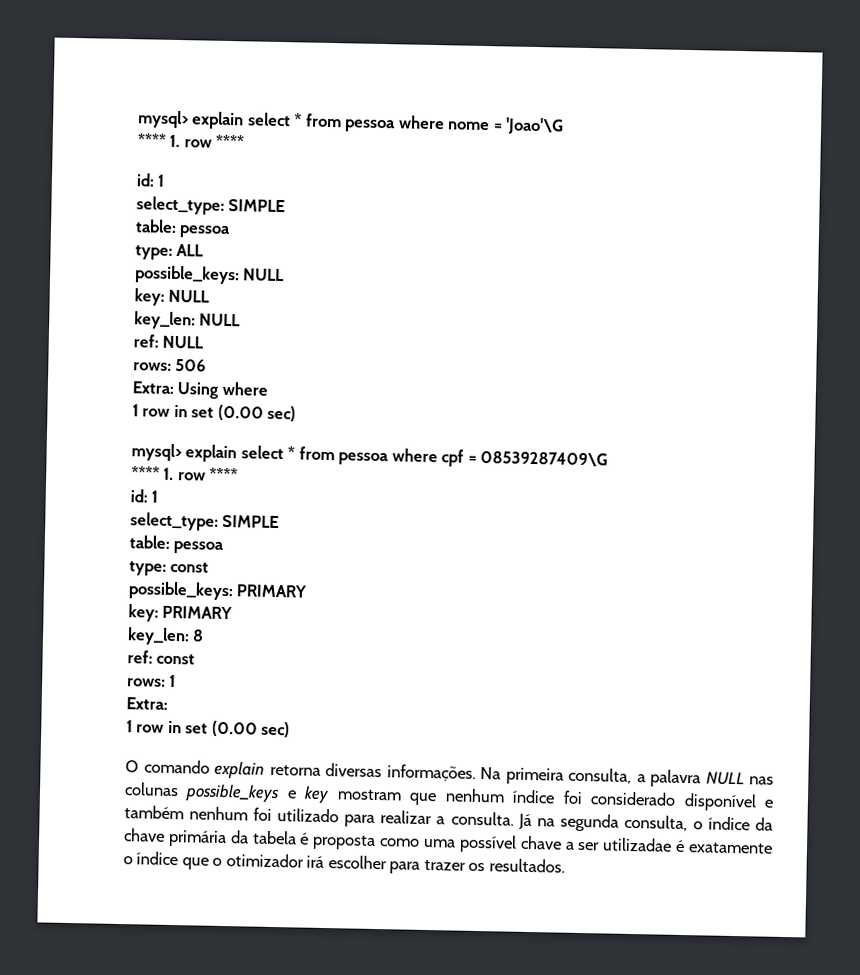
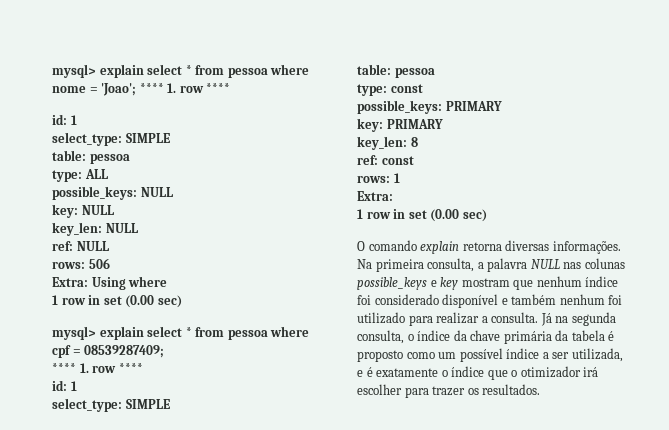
[505,117,565,135] 'Joao'\G // -> [101,83,137,96] 'Joao';
[480,450,609,467] 08539287409\G -> [84,345,165,358] 08539287409;
[312,834,673,853] proposta como uma possível chave a ser utilizadae -> [357,348,623,362] [357,370,363,377] proposto como um possível índice a ser utilizada, e

